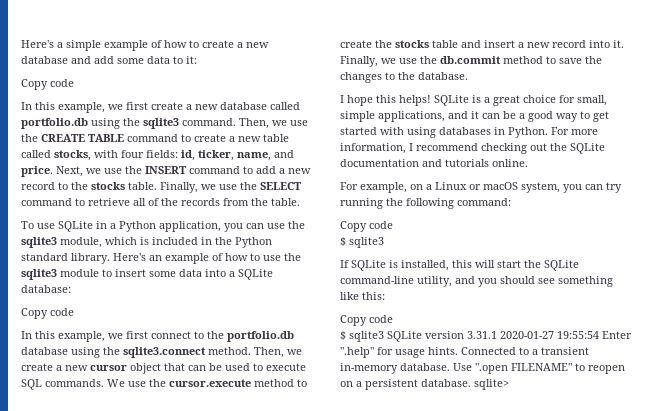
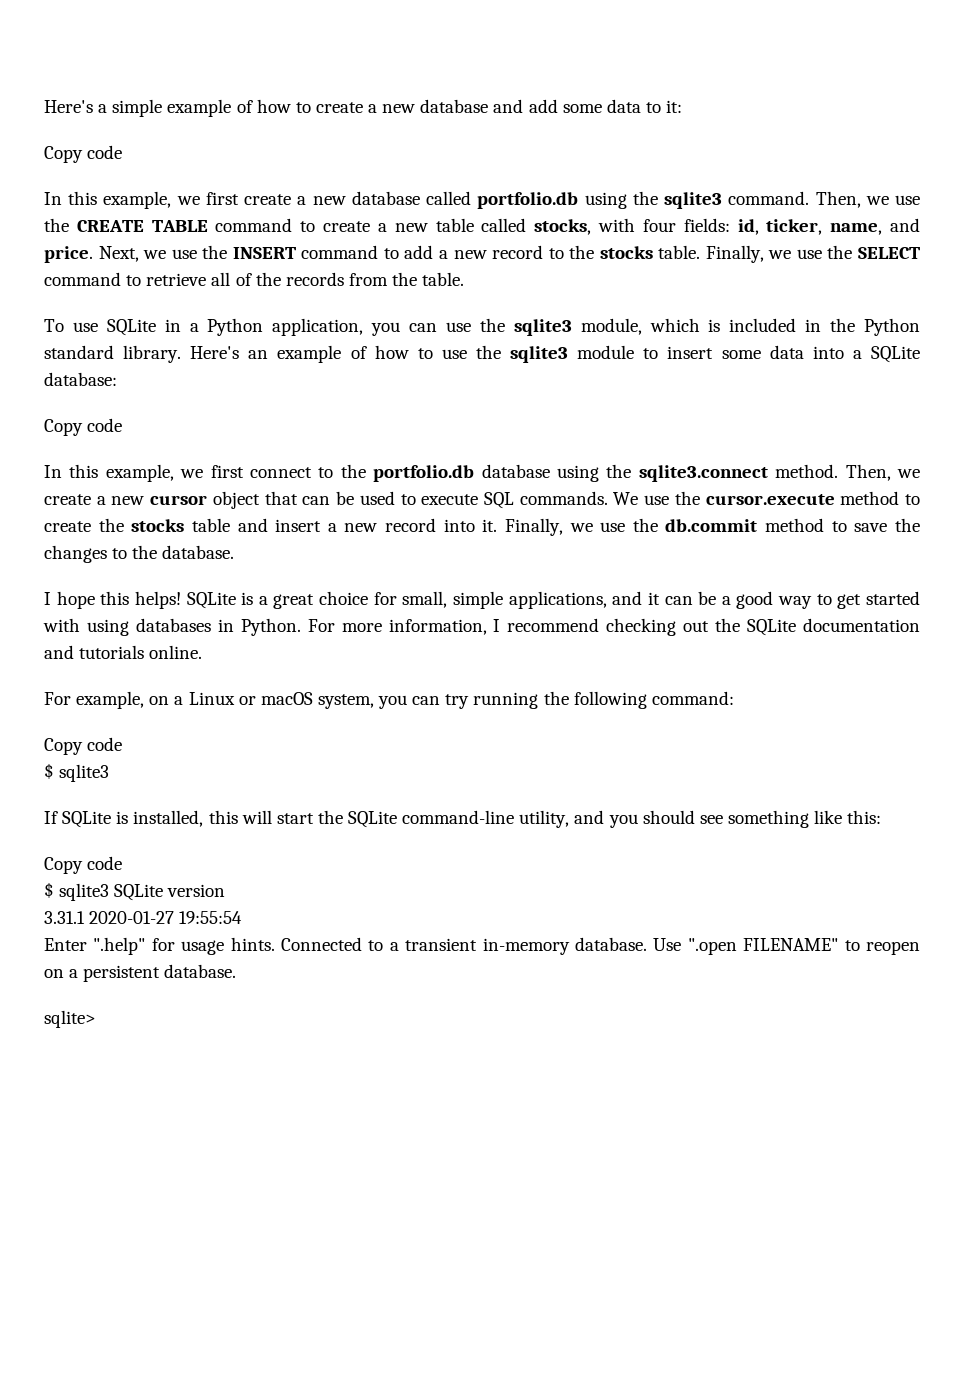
(464, 335) none -> (226, 890) //
(599, 335) none -> (243, 917) //
(471, 383) none -> (237, 971) //

